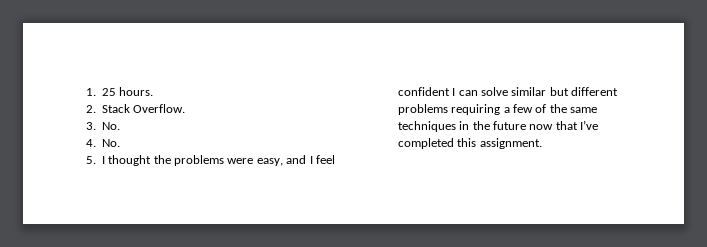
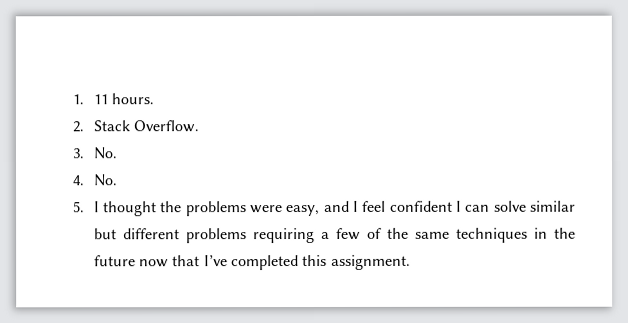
[101,88,116,96] 25 -> [92,94,108,105] 11

